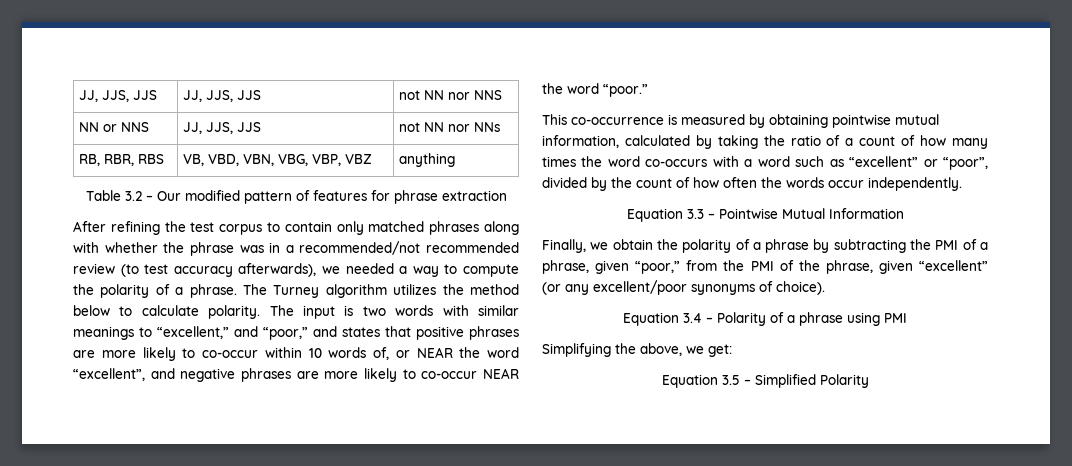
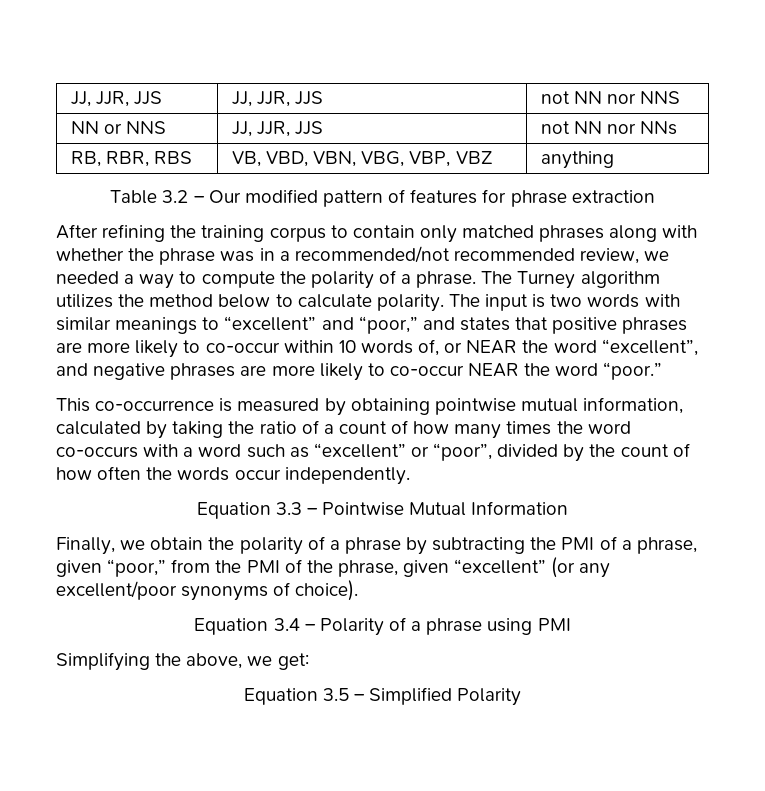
[79,90,130,102] JJ, JJS, -> [70,91,130,107] JJ, JJR,
[206,90,234,102] JJS, -> [257,91,291,107] JJR,
[206,122,234,134] JJS, -> [257,121,291,137] JJR,
[190,222,215,232] test -> [201,225,265,242] training
[73,263,317,277] review (to test accuracy afterwards), -> [580,248,640,264] review,
[157,326,229,339] “excellent,” -> [224,316,317,331] “excellent”

